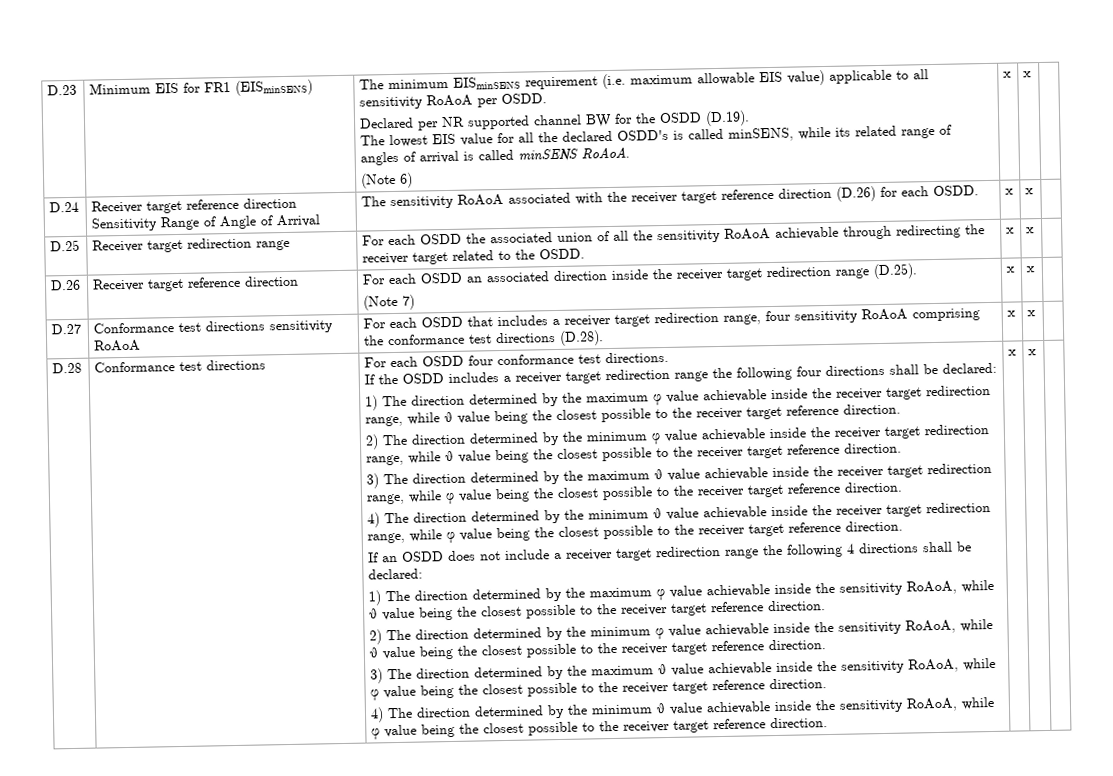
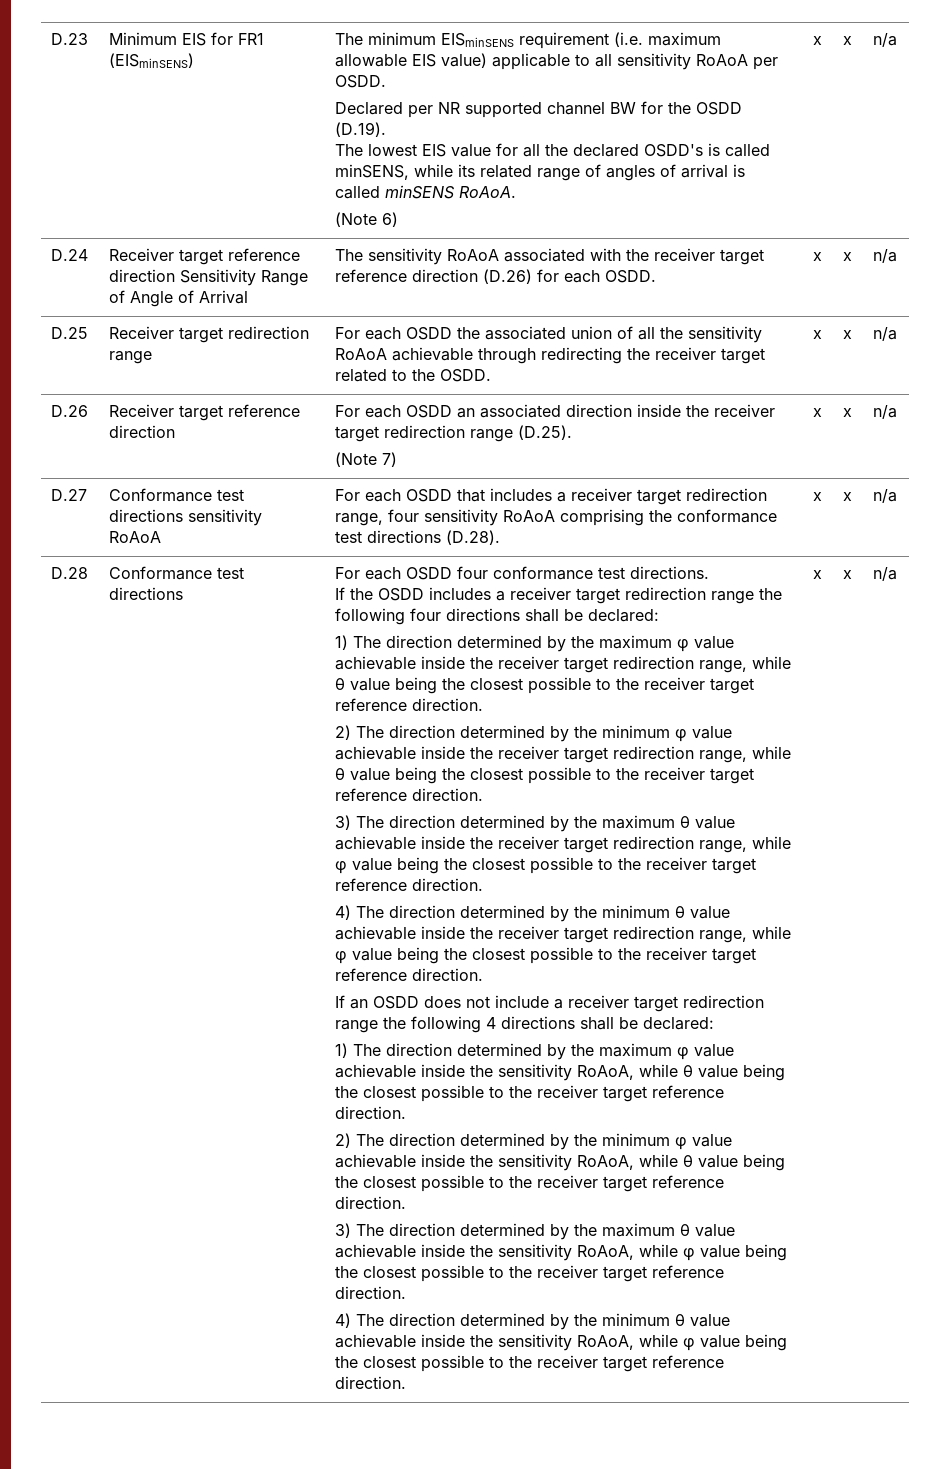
(1033, 74) none -> [873,33,898,47] n/a
(1035, 191) none -> [873,249,898,263] n/a
(1036, 230) none -> [873,327,898,341] n/a
(1036, 269) none -> [873,405,898,419] n/a
(1037, 313) none -> [873,489,898,503] n/a
(1038, 352) none -> [873,567,898,581] n/a

